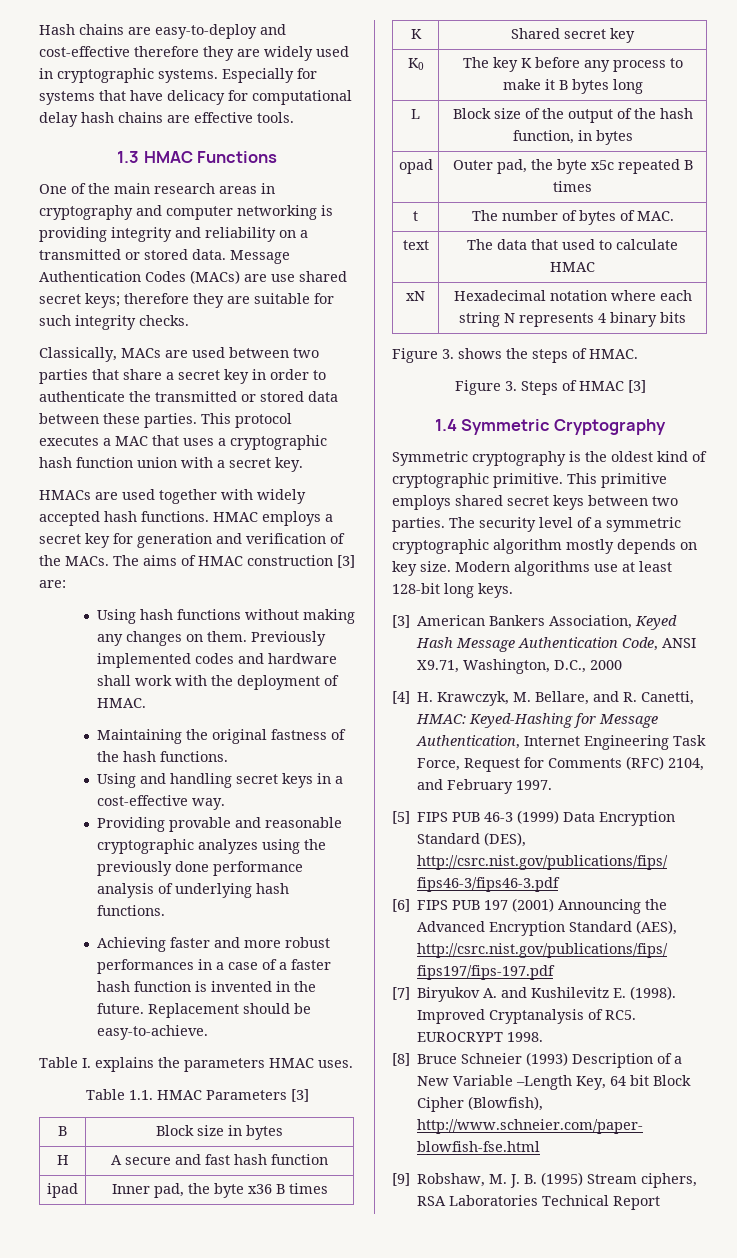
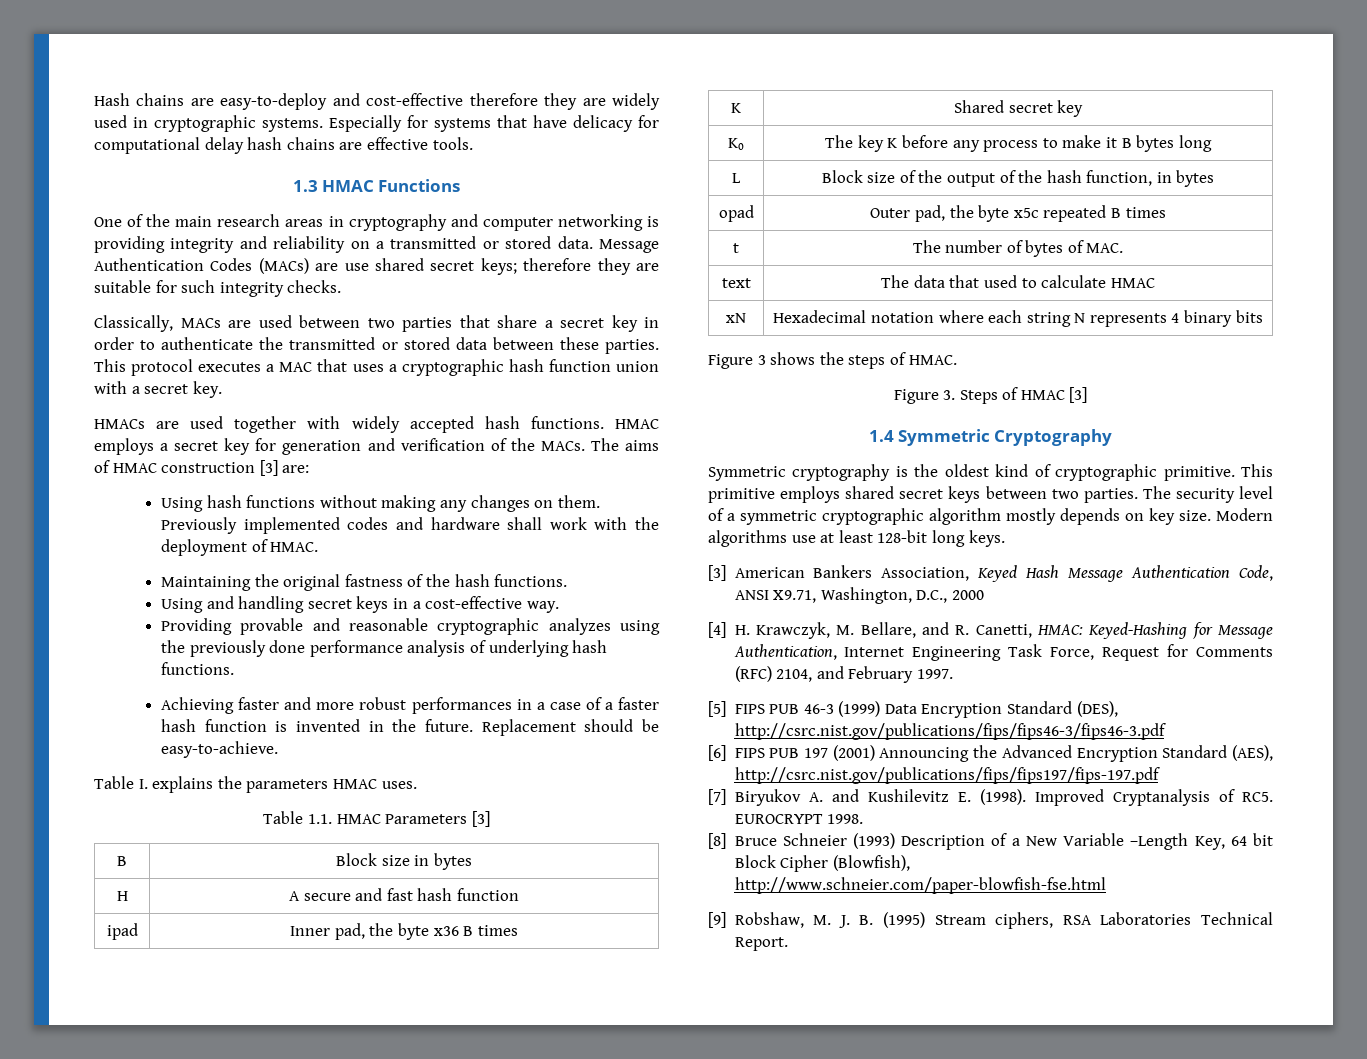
[442,349,454,359] 3. -> [757,355,766,365] 3
[613,1196,661,1210] Report -> [734,937,788,951] Report.

